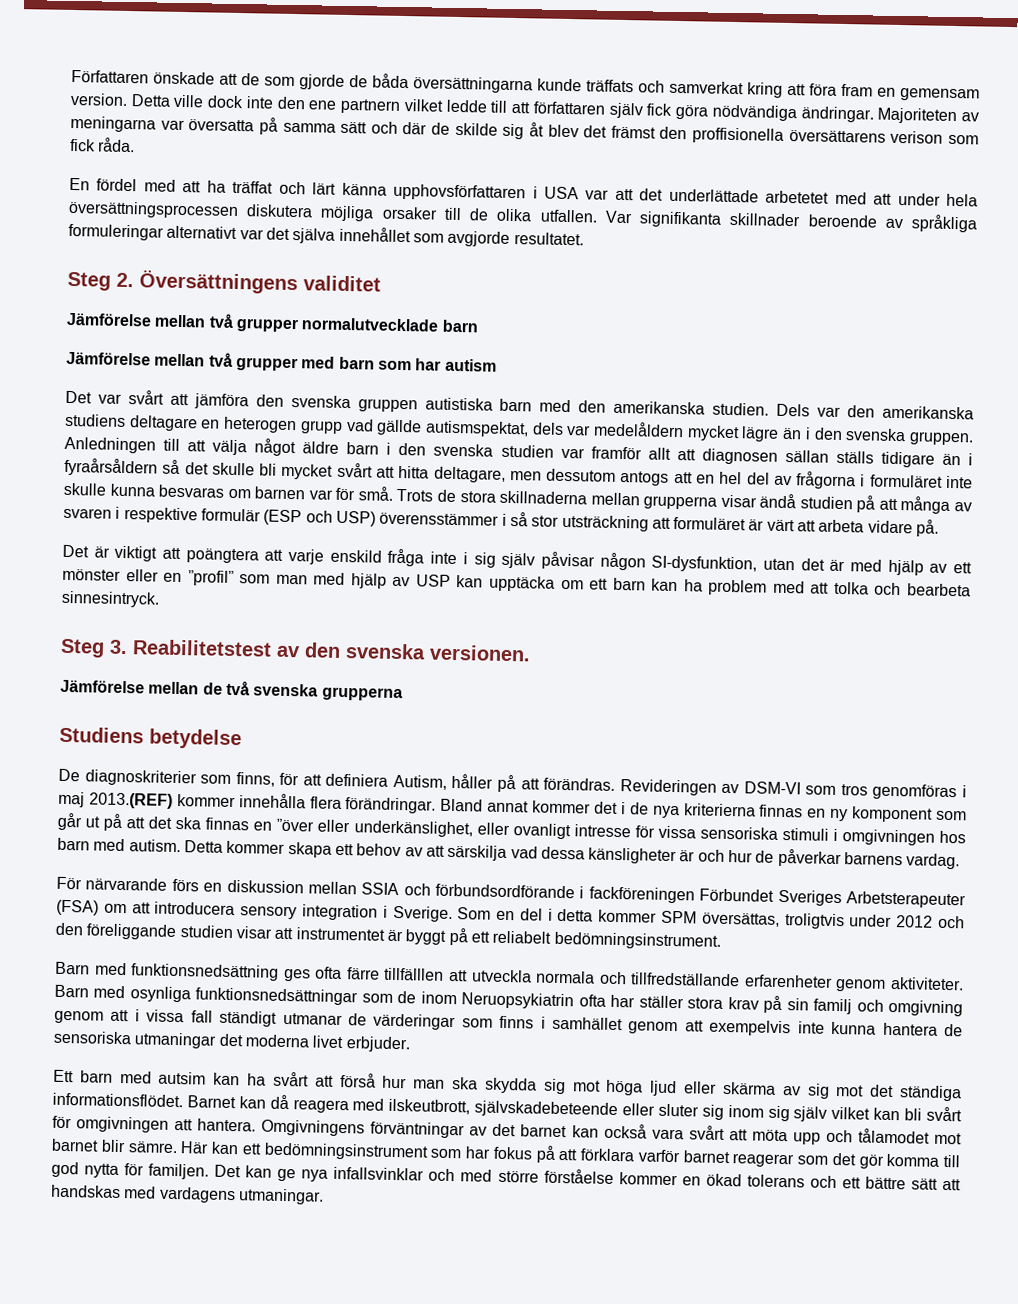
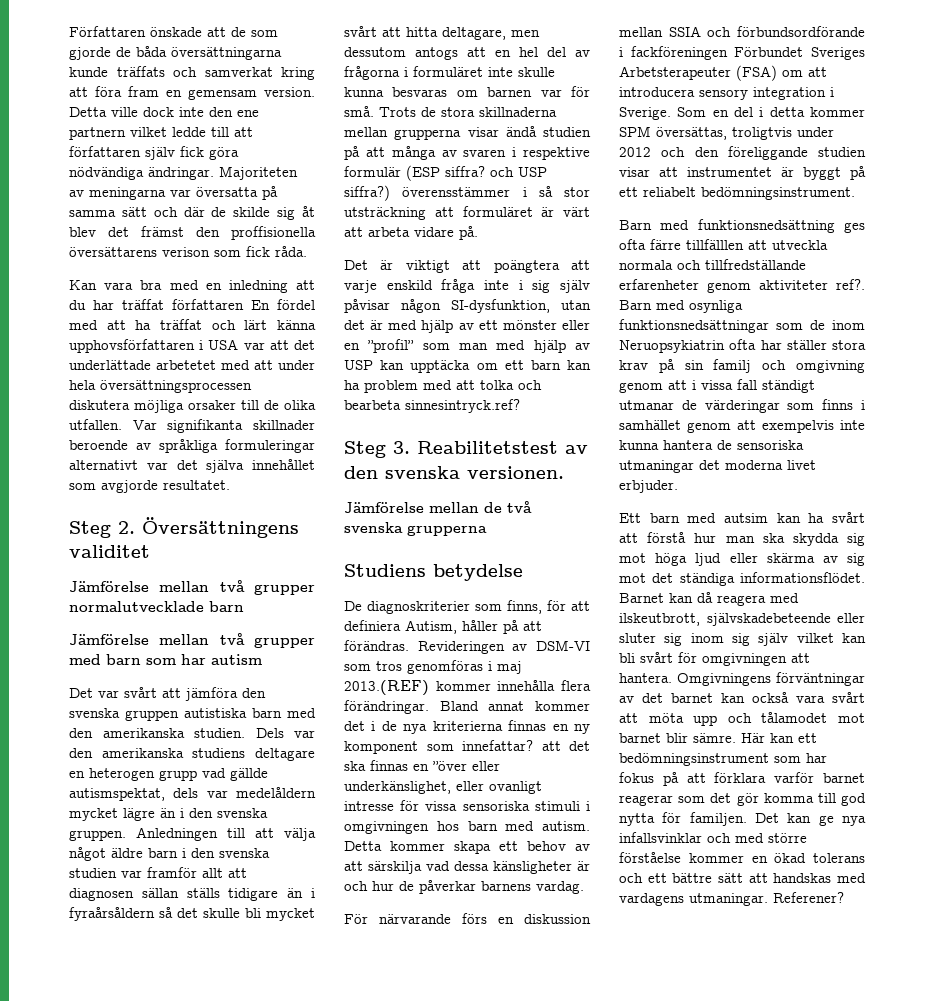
(136, 145) none -> [69,280,315,293] [69,299,244,310] Kan vara bra med en inledning att du har träffat författaren
[305,510,376,527] och USP) -> [445,166,547,177] [344,185,390,201] siffra? och USP siffra?)
[61,590,160,608] sinnesintryck. -> [405,399,520,413] sinnesintryck.ref?
[57,812,123,832] går ut på -> [462,740,533,751] innefattar?
[889,976,964,991] aktiviteter. -> [759,279,865,290] aktiviteter ref?.
[339,1072,376,1088] förså -> [647,532,687,543] förstå
(324, 1196) none -> [773,892,844,903] Referener?

